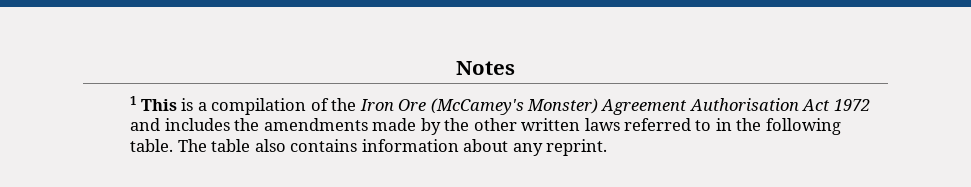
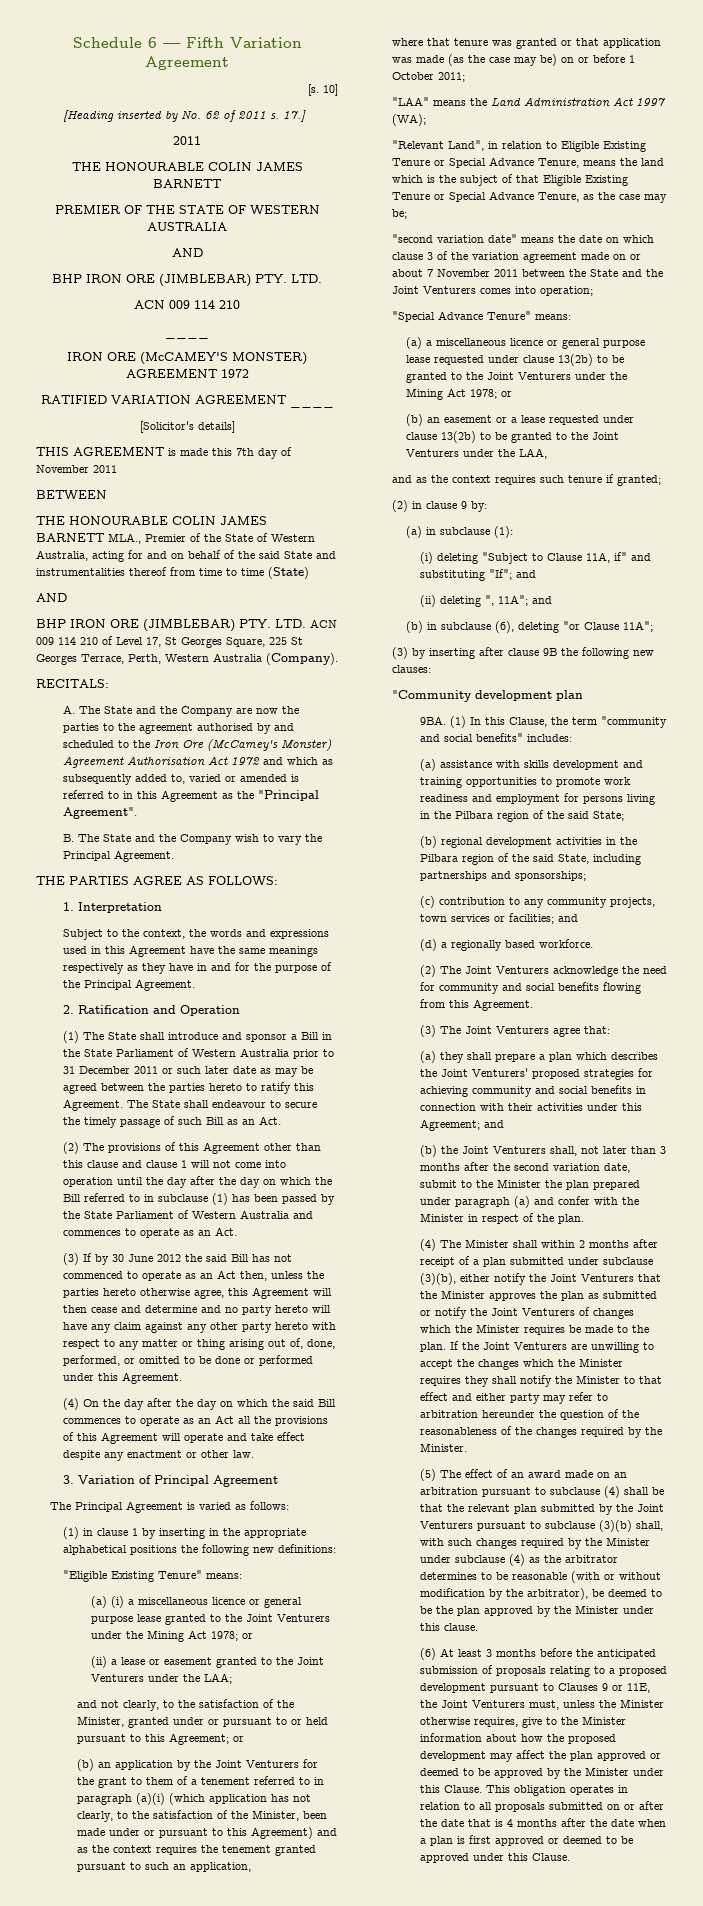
[456,61,515,75] [130,96,329,115] Notes // 1 This is a compilation of -> [72,37,302,48] [145,56,229,70] [308,84,338,96] [63,110,307,122] [173,136,201,145] [71,162,303,171] [153,179,221,188] [54,205,320,215] [147,222,227,231] [171,248,203,257] [52,274,322,287] [134,300,240,309] [165,335,209,339] [67,352,307,365] [125,369,249,378] [40,395,286,404] [289,404,334,408] [139,421,235,433] [36,447,292,459] [36,465,117,473] [36,490,107,500] [36,516,267,525] [36,533,315,544] [36,550,336,562] [36,567,309,579] [36,593,67,602] [36,619,337,632] [36,636,303,648] [36,653,338,665] [36,679,109,688] [63,705,300,717] [63,723,295,734] [63,740,130,748] Schedule 6 — Fifth Variation Agreement // [s. 10] // [Heading inserted by No. 62 of 2011 s. 17.] // 2011 // THE HONOURABLE COLIN JAMES BARNETT // PREMIER OF THE STATE OF WESTERN AUSTRALIA // AND // BHP IRON ORE (JIMBLEBAR) PTY. LTD. // ACN 009 114 210 // ____ // IRON ORE (McCAMEY'S MONSTER) AGREEMENT 1972 // RATIFIED VARIATION AGREEMENT ____ // [Solicitor's details] // THIS AGREEMENT is made this 7th day of November 2011 // BETWEEN // THE HONOURABLE COLIN JAMES BARNETT MLA., Premier of the State of Western Australia, acting for and on behalf of the said State and instrumentalities thereof from time to time (State) // AND // BHP IRON ORE (JIMBLEBAR) PTY. LTD. ACN 009 114 210 of Level 17, St Georges Square, 225 St Georges Terrace, Perth, Western Australia (Company). // RECITALS: // A. The State and the Company are now the parties to the agreement authorised by and scheduled to
[164,118,841,135] [130,139,608,156] includes the amendments made by the other written laws referred to in the following table. The table also contains information about any reprint. -> [287,757,334,765] [63,774,300,785] [63,790,320,802] [63,807,138,819] [63,834,323,845] [63,850,175,862] [36,876,278,886] [63,902,163,913] [63,929,330,940] [63,945,319,957] [63,962,333,974] [63,979,196,991] [63,1005,241,1016] [63,1031,333,1043] [63,1048,335,1059] [63,1066,314,1077] [63,1082,315,1094] [63,1099,318,1111] [63,1116,282,1128] [63,1142,322,1154] [63,1160,287,1168] [63,1176,333,1188] [63,1193,336,1205] [63,1210,314,1219] [63,1227,238,1238] [63,1253,293,1265] [63,1270,325,1281] [63,1287,333,1299] [63,1305,332,1316] [63,1322,337,1333] [63,1338,336,1350] [63,1355,314,1366] [63,1372,183,1384] [63,1398,337,1410] [63,1415,329,1426] [63,1432,306,1444] [63,1450,255,1461] [63,1475,279,1487] [49,1501,289,1513] [63,1527,307,1539] [63,1544,337,1556] [63,1570,243,1582] [90,1596,302,1608] [90,1614,330,1625] [90,1630,253,1642] [90,1656,324,1668] [90,1673,232,1684] [77,1699,295,1711] [77,1716,329,1728] [77,1733,245,1745] [77,1759,319,1771] [77,1776,325,1788] [77,1793,312,1805] [77,1810,328,1822] [77,1827,338,1839] [77,1845,317,1856] [77,1862,252,1872] [392,38,662,49] [392,54,636,66] [392,72,466,82] [392,97,667,107] [392,114,427,126] [392,140,647,152] [392,157,665,168] [392,174,629,186] [392,191,668,203] [392,209,408,219] [392,234,655,243] [392,251,642,263] [392,269,664,277] [392,286,594,296] [392,311,572,322] [406,337,646,349] [406,354,625,366] [406,372,628,383] [406,388,513,400] [406,414,635,426] [406,431,620,443] [406,448,548,459] [392,474,662,486] [392,500,488,512] [406,526,514,538] [419,552,651,564] [419,569,536,581] [419,595,552,607] [406,621,654,633] [392,647,655,659] [392,665,432,673] [392,690,584,702] [419,716,667,728] [419,733,572,742] [419,759,643,771] [419,777,631,788] [419,793,655,805] [419,810,624,822] [419,836,637,848] [419,853,641,865] [419,871,586,881] [419,896,655,908] [419,913,578,924] [419,939,593,951] [419,965,667,977] [419,982,641,994] [419,999,533,1011] [419,1025,610,1037] [419,1051,658,1063] [419,1068,653,1080] [419,1085,646,1097] [419,1103,642,1111] [419,1119,504,1131] [419,1145,666,1157] [419,1162,630,1173] [419,1179,640,1190] [419,1196,639,1208] [419,1213,584,1224] [419,1239,658,1251] [419,1256,653,1267] [419,1273,661,1285] [419,1290,657,1301] [419,1307,634,1319] [419,1324,649,1335] [419,1341,654,1353] [419,1358,623,1370] [419,1375,662,1387] [419,1392,608,1404] [419,1409,639,1420] [419,1426,662,1438] [419,1443,467,1452] [419,1469,627,1481] [419,1486,664,1498] [419,1504,664,1515] [419,1520,663,1532] [419,1537,650,1549] [419,1554,618,1566] [419,1571,661,1583] [419,1588,662,1600] [419,1605,654,1617] [419,1623,478,1631] [419,1648,656,1660] [419,1665,667,1677] [419,1683,650,1693] [419,1699,664,1710] [419,1716,626,1728] [419,1733,616,1744] [419,1750,661,1762] [419,1767,664,1779] [419,1785,628,1796] [419,1801,664,1812] [419,1818,666,1827] [419,1835,633,1846] [419,1853,570,1863] which as subsequently added to, varied or amended is referred to in this Agreement as the "Principal Agreement". // B. The State and the Company wish to vary the Principal Agreement. // THE PARTIES AGREE AS FOLLOWS: // 1. Interpretation // Subject to the context, the words and expressions used in this Agreement have the same meanings respectively as they have in and for the purpose of the Principal Agreement. // 2. Ratification and Operation // (1) The State shall introduce and sponsor a Bill in the State Parliament of Western Australia prior to 31 December 2011 or such later date as may be agreed between the parties hereto to ratify this Agreement. The State shall endeavour to secure the timely passage of such Bill as an Act. // (2) The provisions of this Agreement other than this clause and clause 1 will not come into operation until the day after the day on which the Bill referred to in subclause (1) has been passed by the State Parliament of Western Australia and commences to operate as an Act. // (3) If by 30 June 2012 the said Bill has not commenced to operate as an Act then, unless the parties hereto otherwise agree, this Agreement will then cease and determine and no party hereto will have any claim against any other party hereto with respect to any matter or thing arising out of, done, performed, or omitted to be done or performed under this Agreement. // (4) On the day after the day on which the said Bill commences to operate as an Act all the provisions of this Agreement will operate and take effect despite any enactment or other law. // 3. Variation of Principal Agreement // The Principal Agreement is varied as follows: // (1) in clause 1 by inserting in the appropriate alphabetical positions the following new definitions: // "Eligible Existing Tenure" means: // (a) (i) a miscellaneous licence or general purpose lease granted to the Joint Venturers under the Mining Act 1978; or // (ii) a lease or easement granted to the Joint Venturers under the LAA; // and not clearly, to the satisfaction of the Minister, granted under or pursuant to or held pursuant to this Agreement; or // (b) an application by the Joint Venturers for the grant to them of a tenement referred to in paragraph (a)(i) (which application has not clearly, to the satisfaction of the Minister, been made under or pursuant to this Agreement) and as the context requires the tenement granted pursuant to such an application, // where that tenure was granted or that application was made (as the case may be) on or before 1 October 2011; // "LAA" means the Land Administration Act 1997 (WA); // "Relevant Land", in relation to Eligible Existing Tenure or Special Advance Tenure, means the land which is the subject of that Eligible Existing Tenure or Special Advance Tenure, as the case may be; // "second variation date" means the date on which clause 3 of the variation agreement made on or about 7 November 2011 between the State and the Joint Venturers comes into operation; // "Special Advance Tenure" means: // (a) a miscellaneous licence or general purpose lease requested under clause 13(2b) to be granted to the Joint Venturers under the Mining Act 1978; or // (b) an easement or a lease requested under clause 13(2b) to be granted to the Joint Venturers under the LAA, // and as the context requires such tenure if granted; // (2) in clause 9 by: // (a) in subclause (1): // (i) deleting "Subject to Clause 11A, if" and substituting "If"; and // (ii) deleting ", 11A"; and // (b) in subclause (6), deleting "or Clause 11A"; // (3) by inserting after clause 9B the following new clauses: // "Community development plan // 9BA. (1) In this Clause, the term "community and social benefits" includes: // (a) assistance with skills development and training opportunities to promote work readiness and employment for persons living in the Pilbara region of the said State; // (b) regional development activities in the Pilbara region of the said State, including partnerships and sponsorships; // (c) contribution to any community projects, town services or facilities; and // (d) a regionally based workforce. // (2) The Joint Venturers acknowledge the need for community and social benefits flowing from this Agreement. // (3) The Joint Venturers agree that: // (a) they shall prepare a plan which describes the Joint Venturers' proposed strategies for achieving community and social benefits in connection with their activities under this Agreement; and // (b) the Joint Venturers shall, not later than 3 months after the second variation date, submit to the Minister the plan prepared under paragraph (a) and confer with the Minister in respect of the plan. // (4) The Minister shall within 2 months after receipt of a plan submitted under subclause (3)(b), either notify the Joint Venturers that the Minister approves the plan as submitted or notify the Joint Venturers of changes which the Minister requires be made to the plan. If the Joint Venturers are unwilling to accept the changes which the Minister requires they shall notify the Minister to that effect and either party may refer to arbitration hereunder the question of the reasonableness of the changes required by the Minister. // (5) The effect of an award made on an arbitration pursuant to subclause (4) shall be that the relevant plan submitted by the Joint Venturers pursuant to subclause (3)(b) shall, with such changes required by the Minister under subclause (4) as the arbitrator determines to be reasonable (with or without modification by the arbitrator), be deemed to be the plan approved by the Minister under this clause. // (6) At least 3 months before the anticipated submission of proposals relating to a proposed development pursuant to Clauses 9 or 11E, the Joint Venturers must, unless the Minister otherwise requires, give to the Minister information about how the proposed development may affect the plan approved or deemed to be approved by the Minister under this Clause. This obligation operates in relation to all proposals submitted on or after the date that is 4 months after the date when a plan is first approved or deemed to be approved under this Clause.

